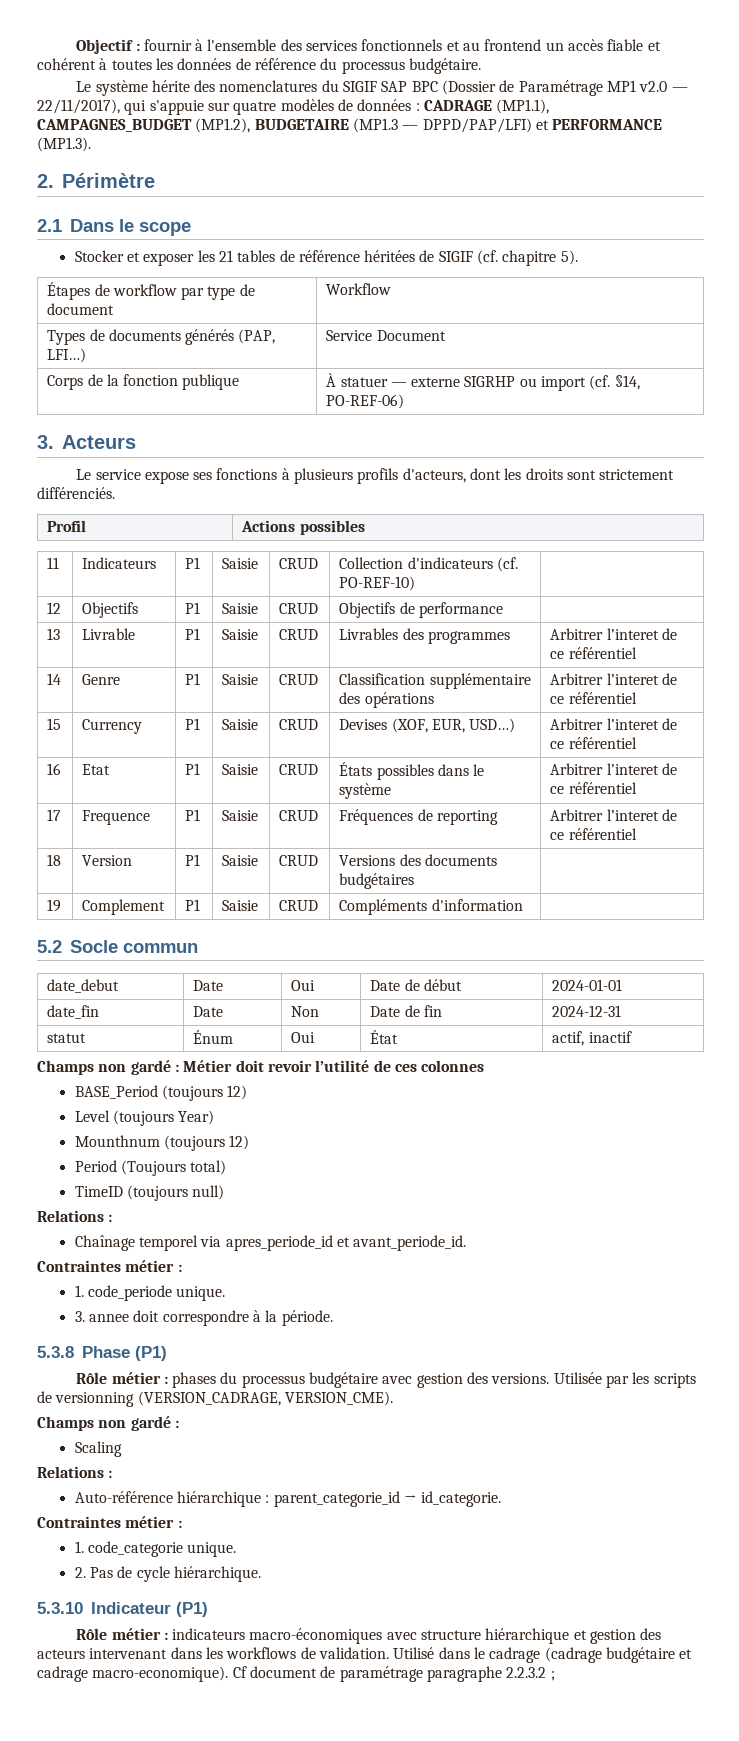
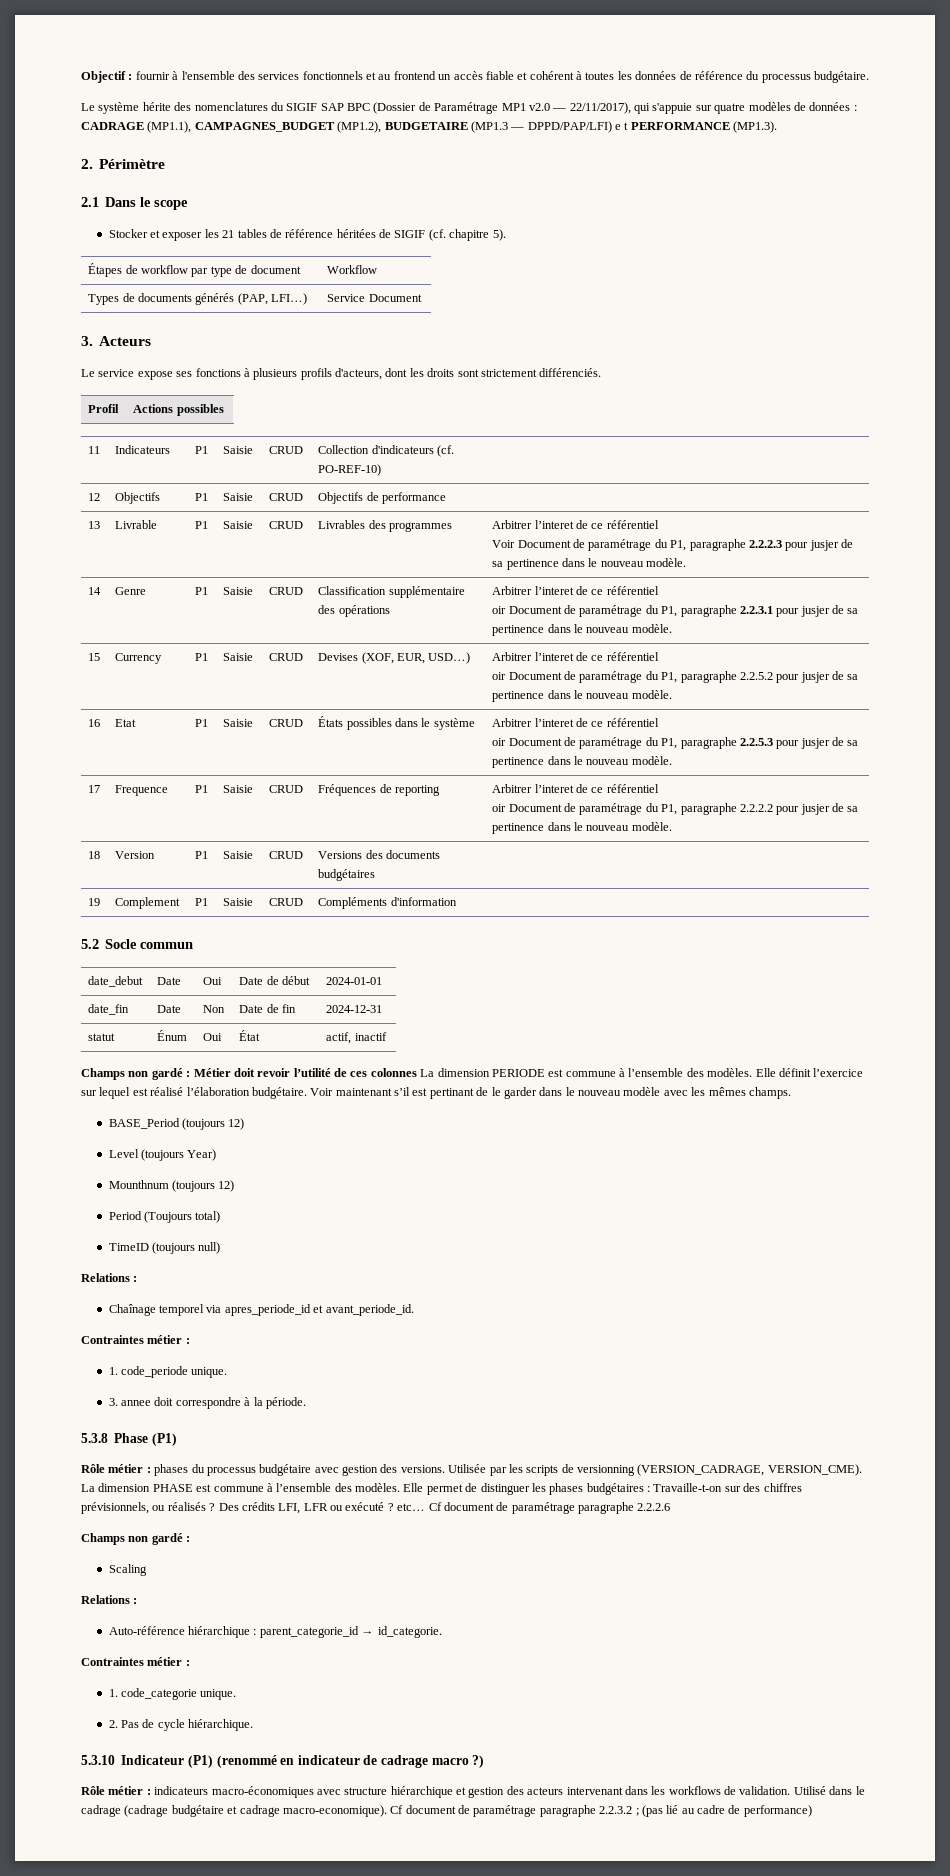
[535,120,549,130] et -> [615,122,629,130] e t
[47,374,240,390] [326,373,640,391] [326,394,405,409] // Corps de la fonction publique | À statuer — externe SIGRHP ou import (cf. §14, PO-REF-06) -> (422, 298) none
(637, 653) none -> [492,539,854,551] [492,558,687,570] // Voir Document de paramétrage du P1, paragraphe 2.2.2.3 pour jusjer de sa pertinence dans le nouveau modèle.
(637, 698) none -> [492,605,859,617] [492,624,672,636] // oir Document de paramétrage du P1, paragraphe 2.2.3.1 pour jusjer de sa pertinence dans le nouveau modèle.
(637, 743) none -> [492,671,859,683] [492,690,672,702] // oir Document de paramétrage du P1, paragraphe 2.2.5.2 pour jusjer de sa pertinence dans le nouveau modèle.
(637, 788) none -> [492,737,859,749] [492,756,672,768] // oir Document de paramétrage du P1, paragraphe 2.2.5.3 pour jusjer de sa pertinence dans le nouveau modèle.
(637, 834) none -> [492,803,859,815] [492,822,672,834] // oir Document de paramétrage du P1, paragraphe 2.2.2.2 pour jusjer de sa pertinence dans le nouveau modèle.
(485, 1066) none -> [420,1068,864,1077] [81,1087,791,1099] La dimension PERIODE est commune à l’ensemble des modèles. Elle définit l’exercice sur lequel est réalisé l’élaboration budgétaire. Voir maintenant s’il est pertinant de le garder dans le nouveau modèle avec les mêmes champs.
(393, 1398) none -> [81,1483,802,1495] [81,1502,671,1514] La dimension PHASE est commune à l’ensemble des modèles. Elle permet de distinguer les phases budgétaires : Travaille-t-on sur des chiffres prévisionnels, ou réalisés ? Des crédits LFI, LFR ou exécuté ? etc… Cf document de paramétrage paragraphe 2.2.2.6
(208, 1609) none -> [216,1755,485,1768] (renommé en indicateur de cadrage macro ?)
(555, 1676) none -> [641,1805,812,1817] (pas lié au cadre de performance)

